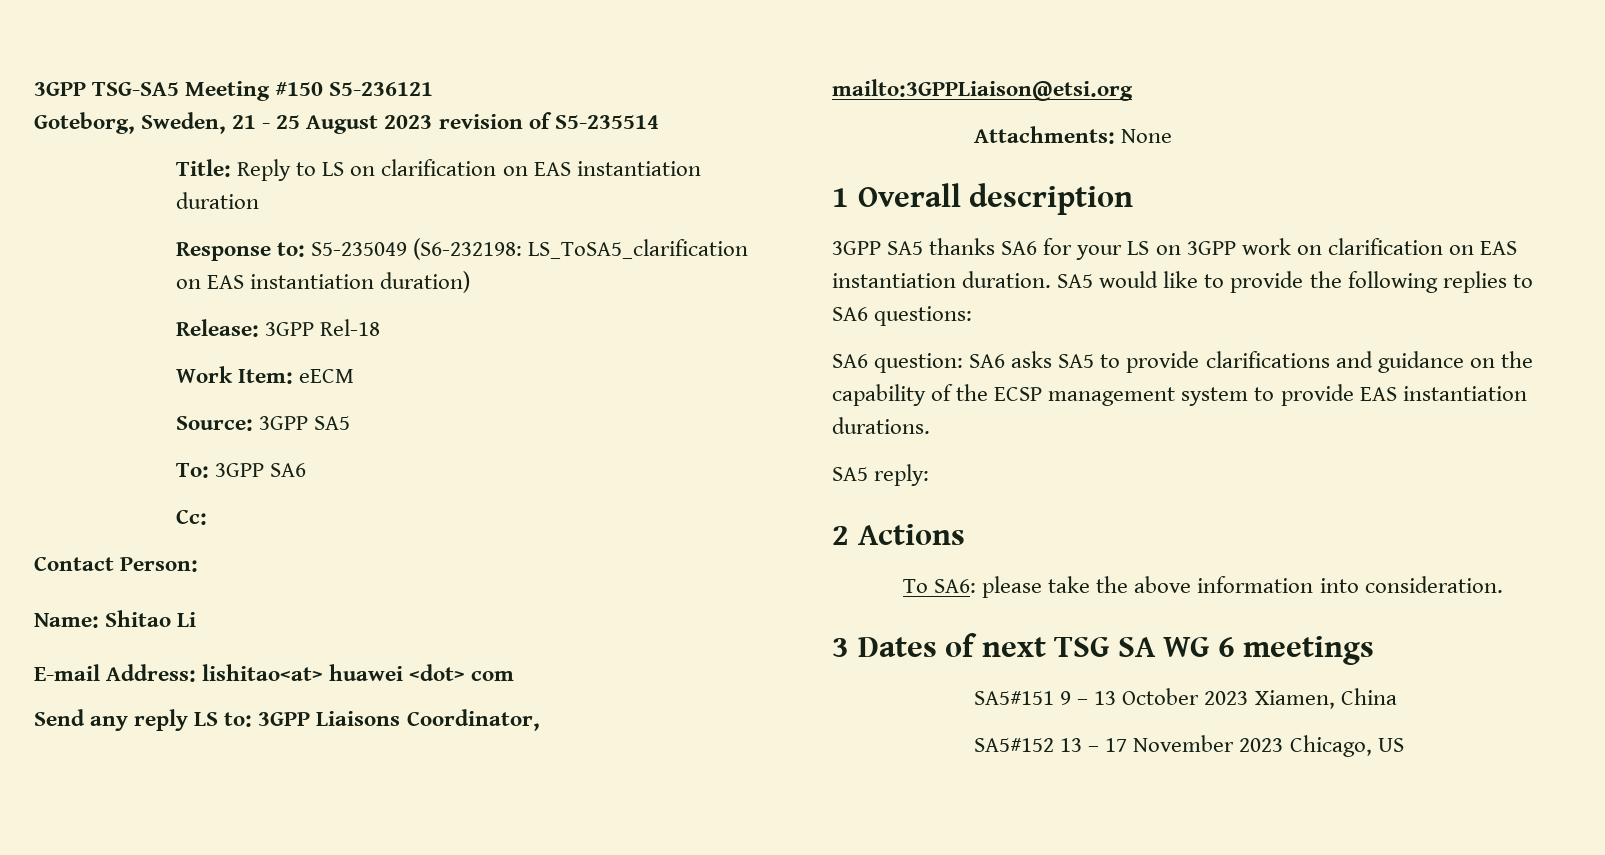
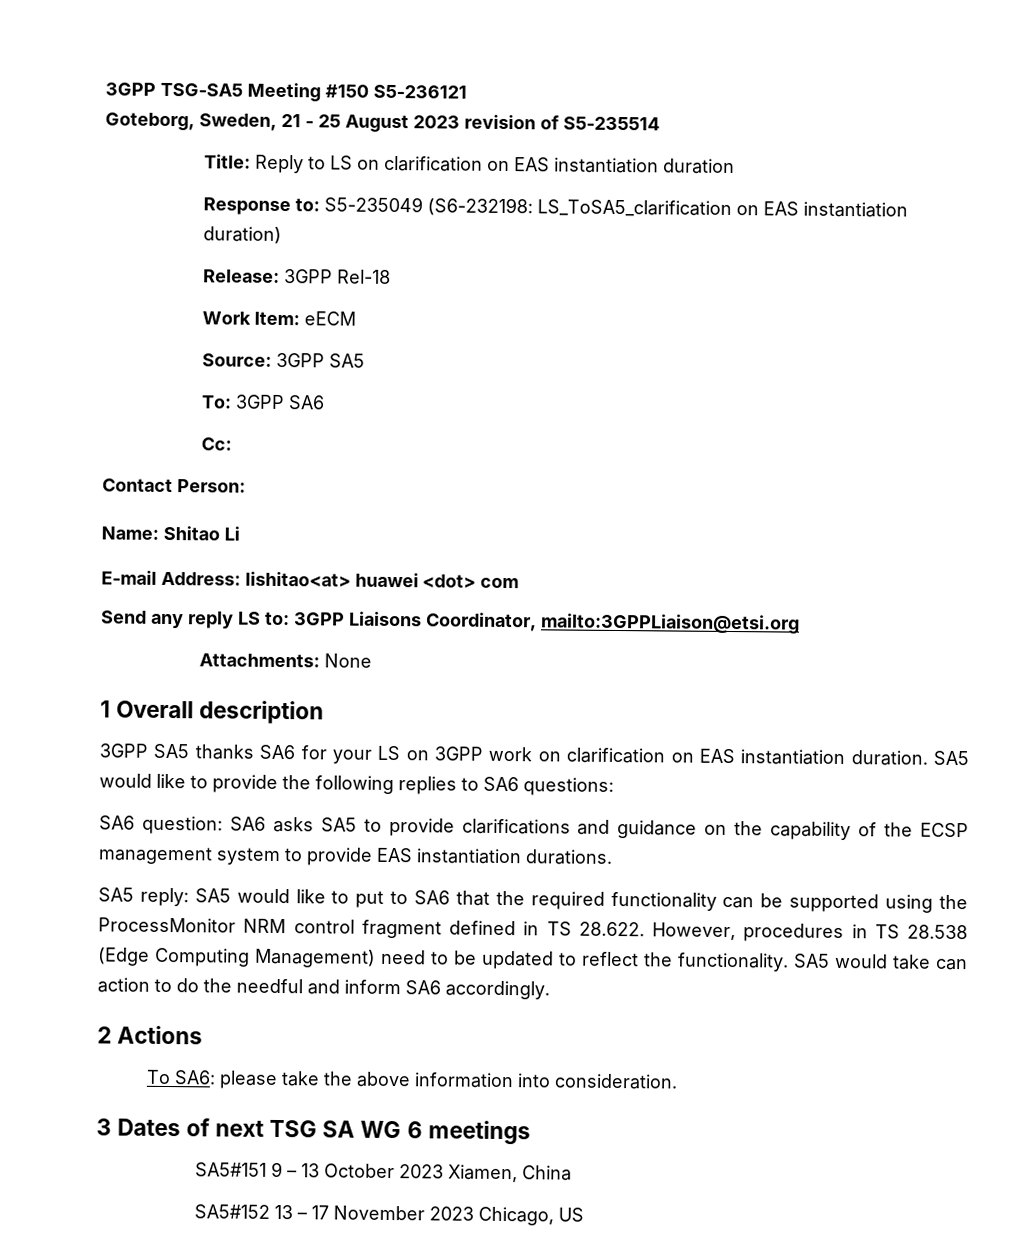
(930, 475) none -> [194,888,968,913] [98,917,968,943] [97,947,968,972] [97,977,550,1000] SA5 would like to put to SA6 that the required functionality can be supported using the ProcessMonitor NRM control fragment defined in TS 28.622. However, procedures in TS 28.538 (Edge Computing Management) need to be updated to reflect the functionality. SA5 would take can action to do the needful and inform SA6 accordingly.

